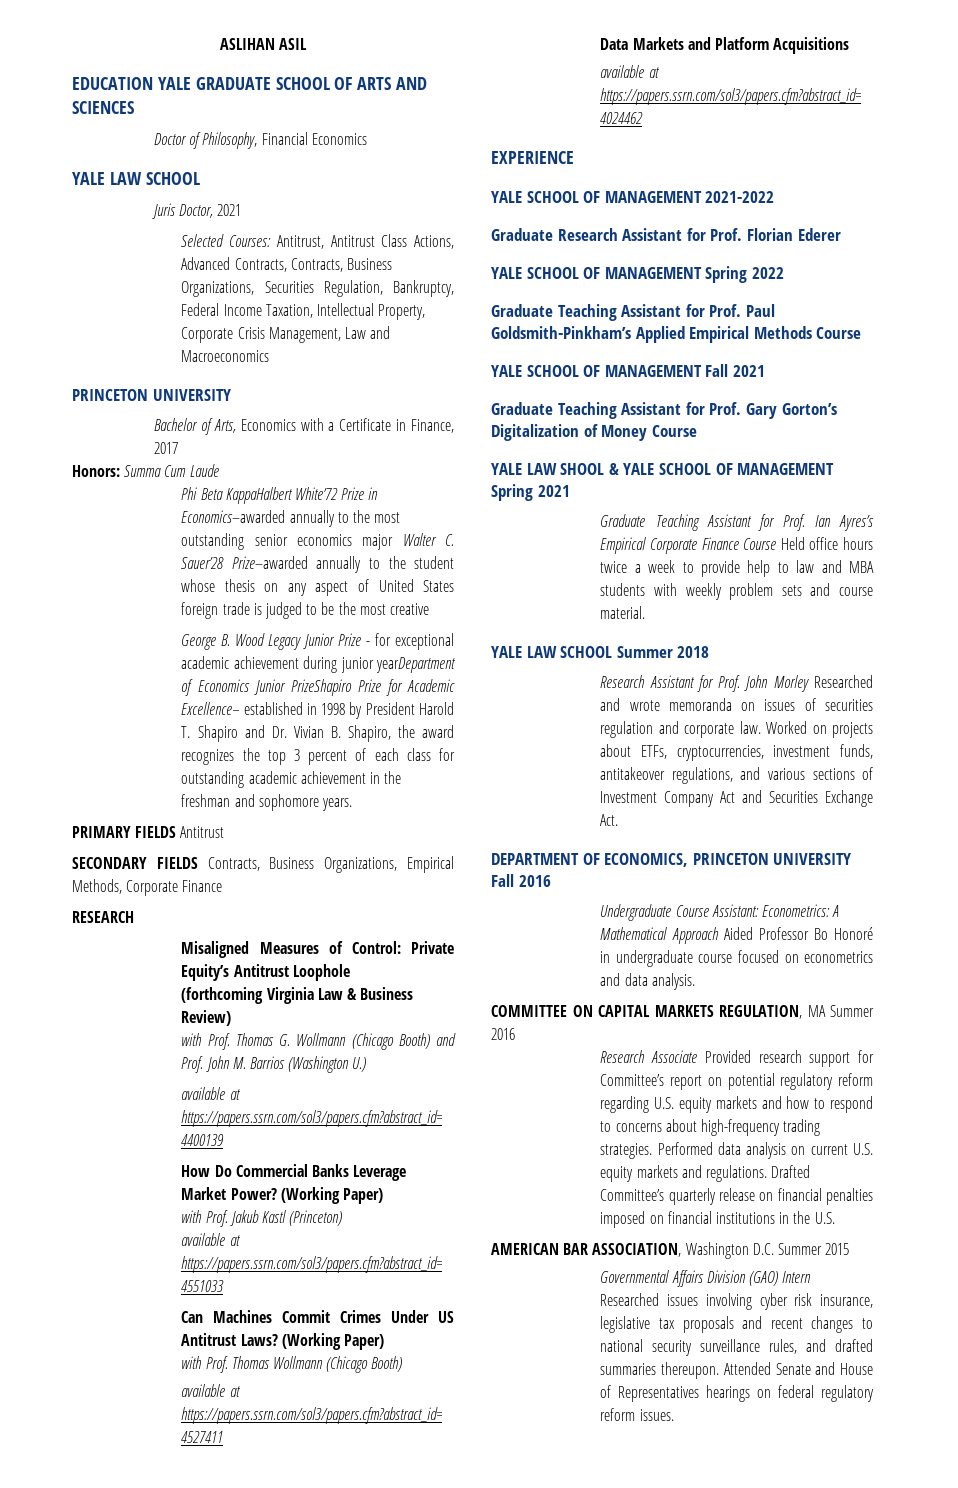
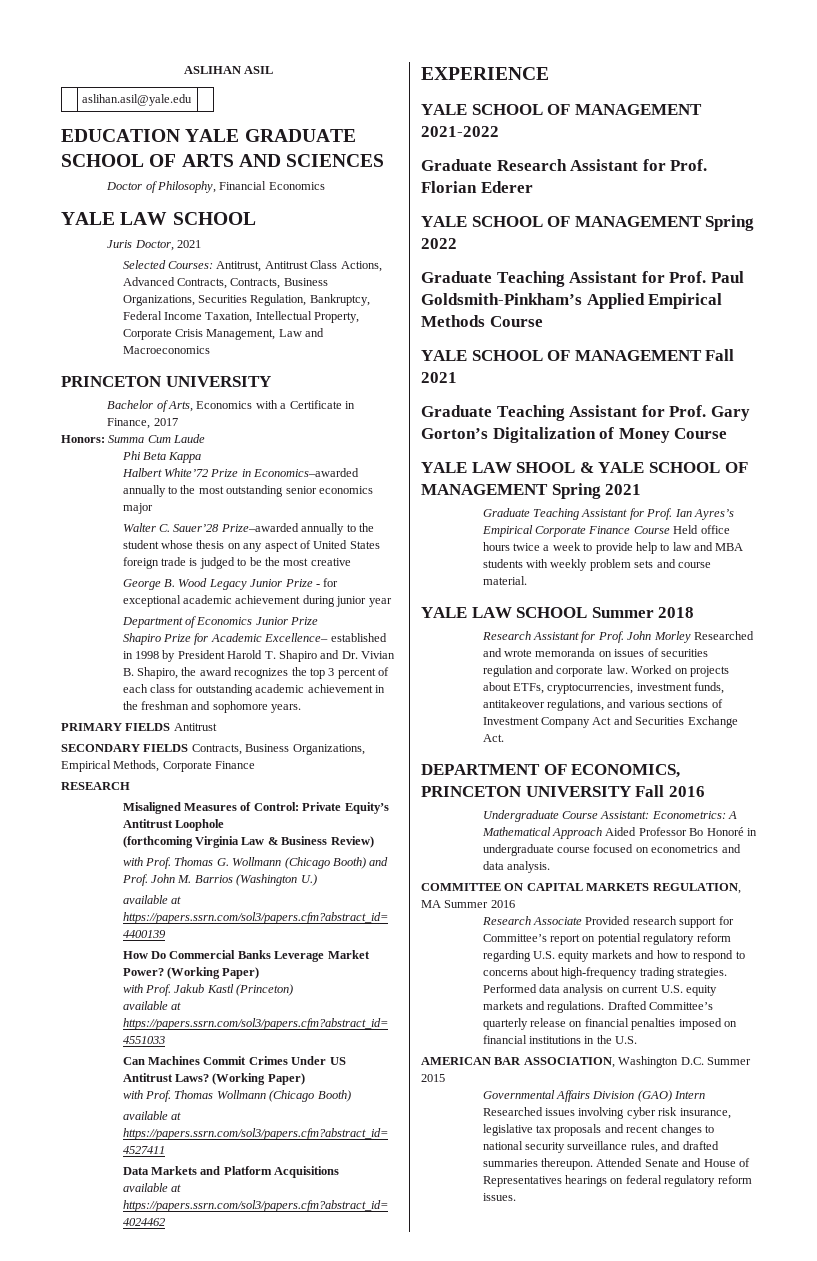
(308, 44) none -> [82,94,193,106] // | aslihan.asil@yale.edu |
[225,487,293,504] KappaHalbert -> [168,452,202,463] [121,468,162,477] Kappa // Halbert
(394, 542) none -> (153, 508) //
[375,657,456,673] yearDepartment -> [368,598,392,607] [121,617,183,628] year // Department
[290,679,352,696] PrizeShapiro -> [290,617,319,625] [122,633,161,645] Prize // Shapiro

